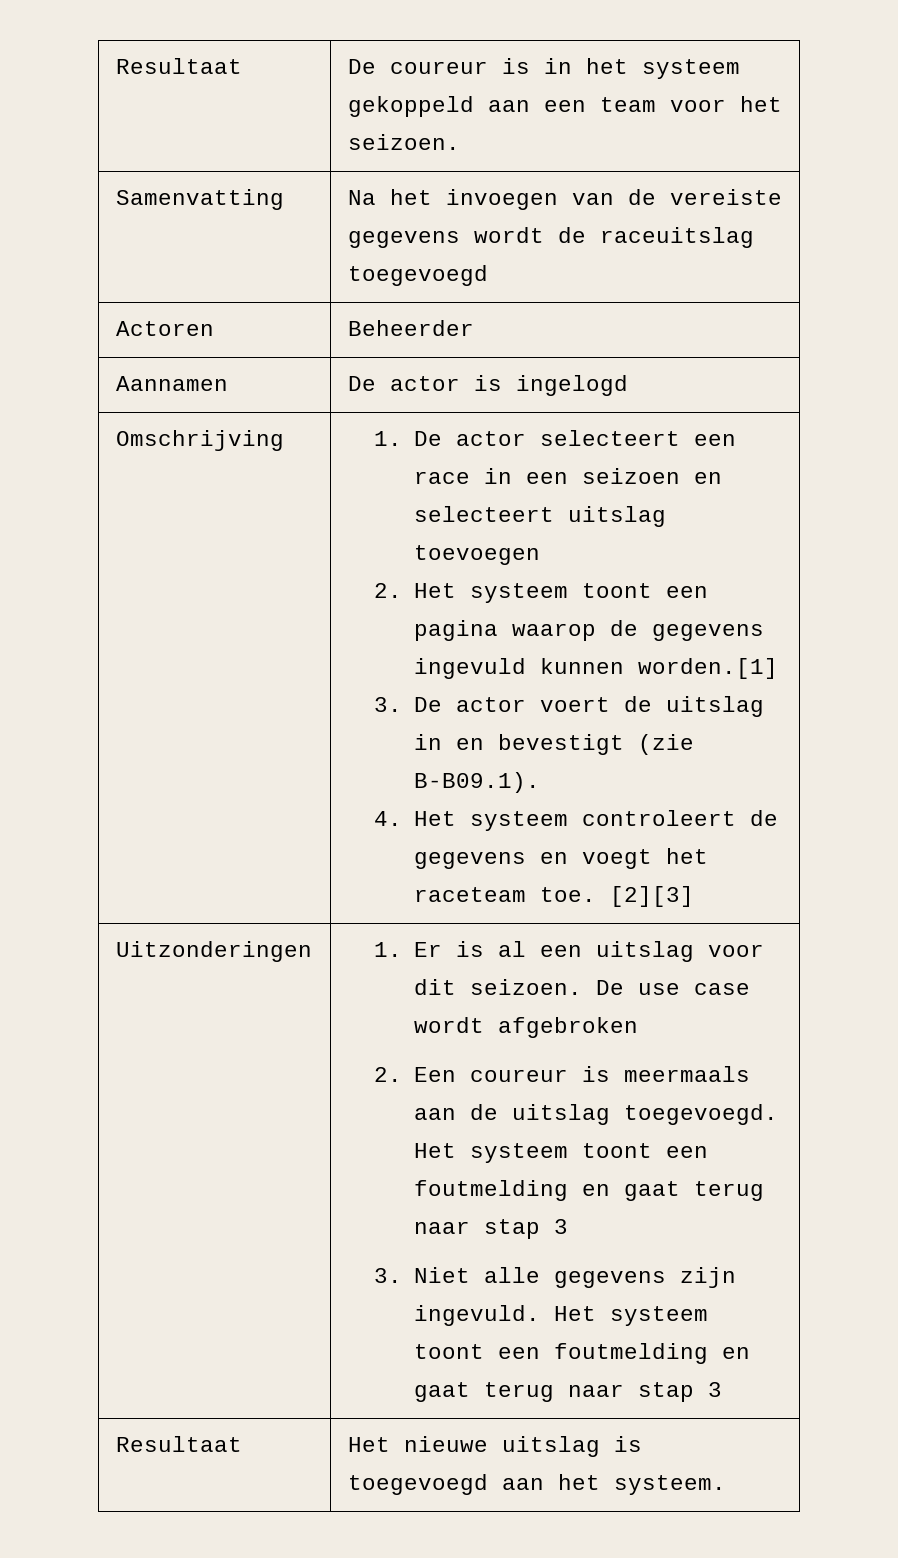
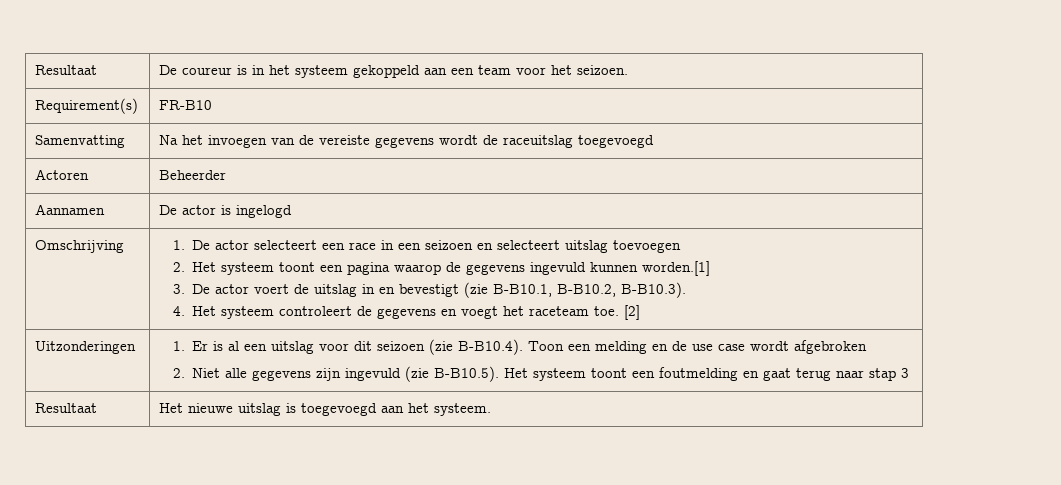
(460, 142) none -> [35,98,139,114] [159,100,213,110] // Requirement(s) | FR-B10
[413,772,540,793] B-B09.1). -> [493,282,687,298] B-B10.1, B-B10.2, B-B10.3).
[609,886,694,907] [2][3] -> [624,305,641,320] [2]
[469,979,624,995] seizoen. De -> [377,339,688,355] seizoen (zie B-B10.4). Toon een melding en de
[413,1066,750,1082] [413,1104,778,1125] [413,1143,708,1163] [413,1180,764,1201] [413,1219,568,1239] [374,1268,403,1283] Een coureur is meermaals aan de uitslag toegevoegd. Het systeem toont een foutmelding en gaat terug naar stap 3 // 3. -> (186, 373) none
[413,1305,540,1326] ingevuld. -> [345,366,500,382] ingevuld (zie B-B10.5).

